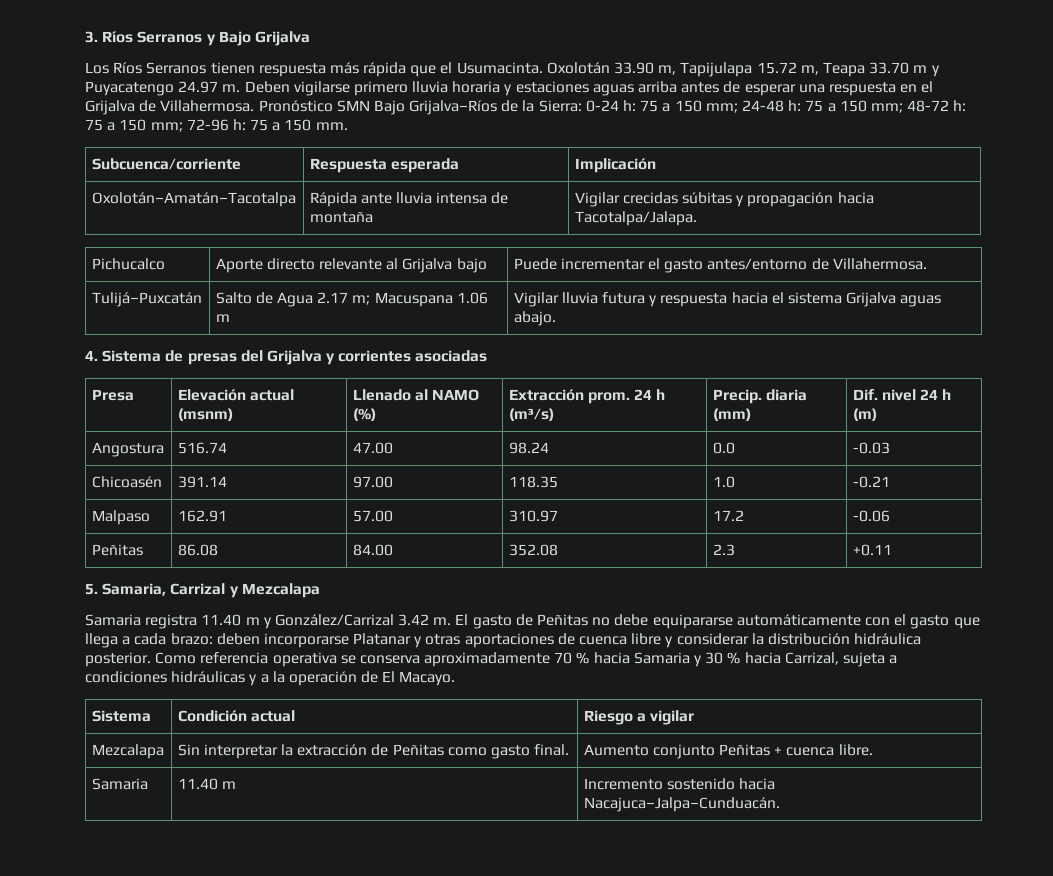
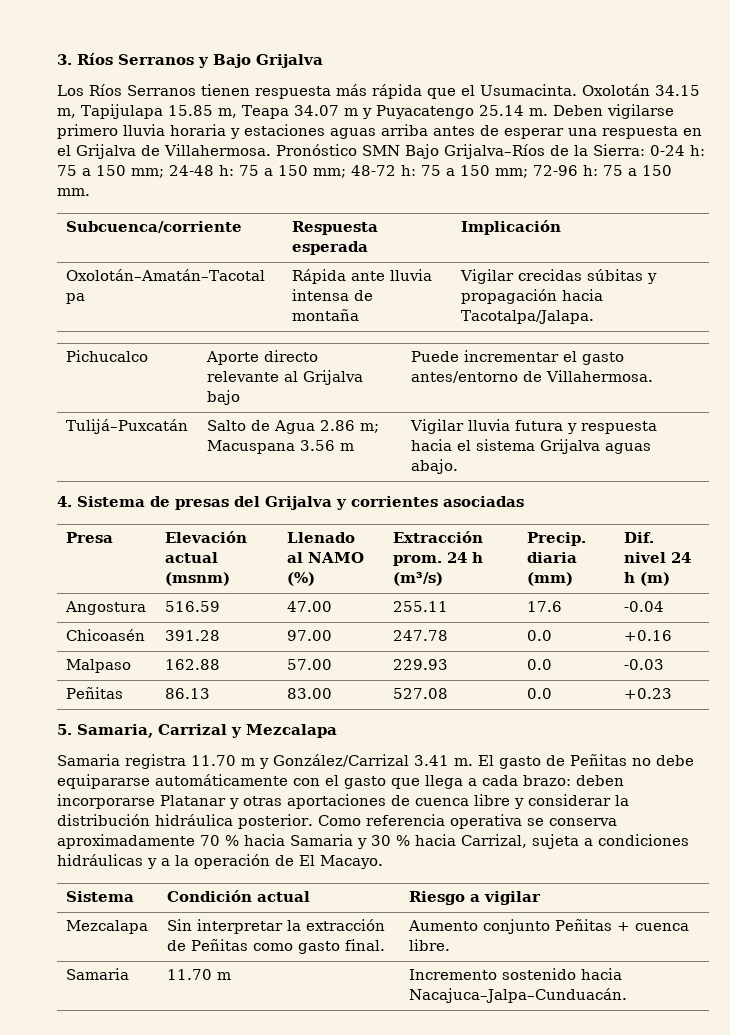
[614,62,655,74] 33.90 -> [655,85,700,96] 34.15
[756,62,797,74] 15.72 -> [167,105,213,116] 15.85
[869,62,910,74] 33.70 -> [293,105,339,116] 34.07
[178,81,219,93] 24.97 -> [478,105,524,116] 25.14
[317,292,349,303] 2.17 -> [320,420,356,431] 2.86
[456,292,488,304] 1.06 -> [300,440,336,451] 3.56
[177,442,227,454] 516.74 -> [165,601,221,612] 516.59
[508,442,549,454] [712,442,735,454] [852,442,890,454] [91,476,162,488] [177,476,227,488] [352,476,393,488] [508,476,558,488] [712,476,735,488] [852,476,890,488] [91,510,150,525] [177,510,227,522] [352,510,393,522] [508,510,558,522] [712,510,744,521] [852,510,890,522] [91,544,143,556] [177,544,218,556] [352,544,393,556] [508,544,558,556] [712,544,735,556] [852,544,892,556] 98.24 | 0.0 | -0.03 // Chicoasén | 391.14 | 97.00 | 118.35 | 1.0 | -0.21 // Malpaso | 162.91 | 57.00 | 310.97 | 17.2 | -0.06 // Peñitas | 86.08 | 84.00 | 352.08 | 2.3 | +0.11 -> [393,601,449,612] [527,601,563,612] [624,601,665,612] [66,629,146,641] [165,630,221,641] [287,630,333,641] [393,630,449,641] [527,630,553,641] [624,630,673,641] [66,659,132,673] [165,659,221,670] [287,659,333,670] [393,659,449,670] [527,659,553,670] [624,659,665,670] [66,687,124,699] [165,688,211,699] [287,688,333,699] [393,688,449,699] [527,688,553,699] [624,688,673,699] 255.11 | 17.6 | -0.04 // Chicoasén | 391.28 | 97.00 | 247.78 | 0.0 | +0.16 // Malpaso | 162.88 | 57.00 | 229.93 | 0.0 | -0.03 // Peñitas | 86.13 | 83.00 | 527.08 | 0.0 | +0.23
[201,614,242,626] 11.40 -> [191,755,236,766] 11.70
[398,614,430,626] 3.42 -> [414,755,449,766] 3.41
[177,778,218,790] 11.40 -> [167,969,213,980] 11.70

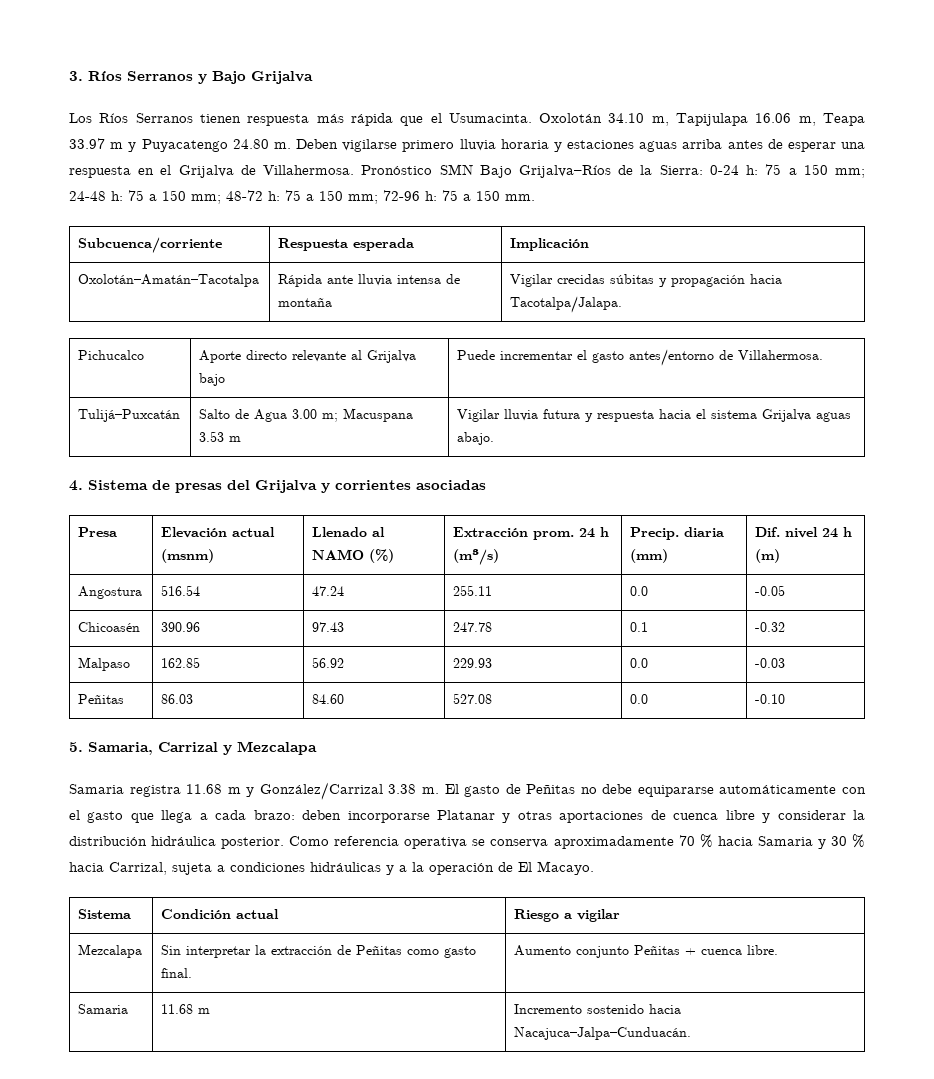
[655,85,700,96] 34.15 -> [608,113,645,123] 34.10
[167,105,213,116] 15.85 -> [755,113,792,123] 16.06
[293,105,339,116] 34.07 -> [69,138,105,149] 33.97
[478,105,524,116] 25.14 -> [232,139,269,149] 24.80
[320,420,356,431] 2.86 -> [292,409,318,419] 3.00
[300,440,336,451] 3.56 -> [199,431,225,442] 3.53
[165,601,221,612] [287,601,333,612] 516.59 | 47.00 -> [161,585,201,596] [312,586,345,596] 516.54 | 47.24
[527,601,563,612] [624,601,665,612] 17.6 | -0.04 -> [630,586,649,596] [755,585,786,596] 0.0 | -0.05
[165,630,221,641] [287,630,333,641] 391.28 | 97.00 -> [161,622,201,632] [312,622,345,632] 390.96 | 97.43
[527,630,553,641] [624,630,673,641] 0.0 | +0.16 -> [630,622,649,632] [755,622,786,632] 0.1 | -0.32
[165,659,221,670] [287,659,333,670] 162.88 | 57.00 -> [161,657,201,668] [312,657,345,668] 162.85 | 56.92
[165,688,211,699] [287,688,333,699] 86.13 | 83.00 -> [161,694,194,704] [312,694,345,704] 86.03 | 84.60
[624,688,673,699] +0.23 -> [755,694,786,704] -0.10
[191,755,236,766] 11.70 -> [186,784,223,794] 11.68
[414,755,449,766] 3.41 -> [388,784,417,794] 3.38
[167,969,213,980] 11.70 -> [161,1004,194,1014] 11.68

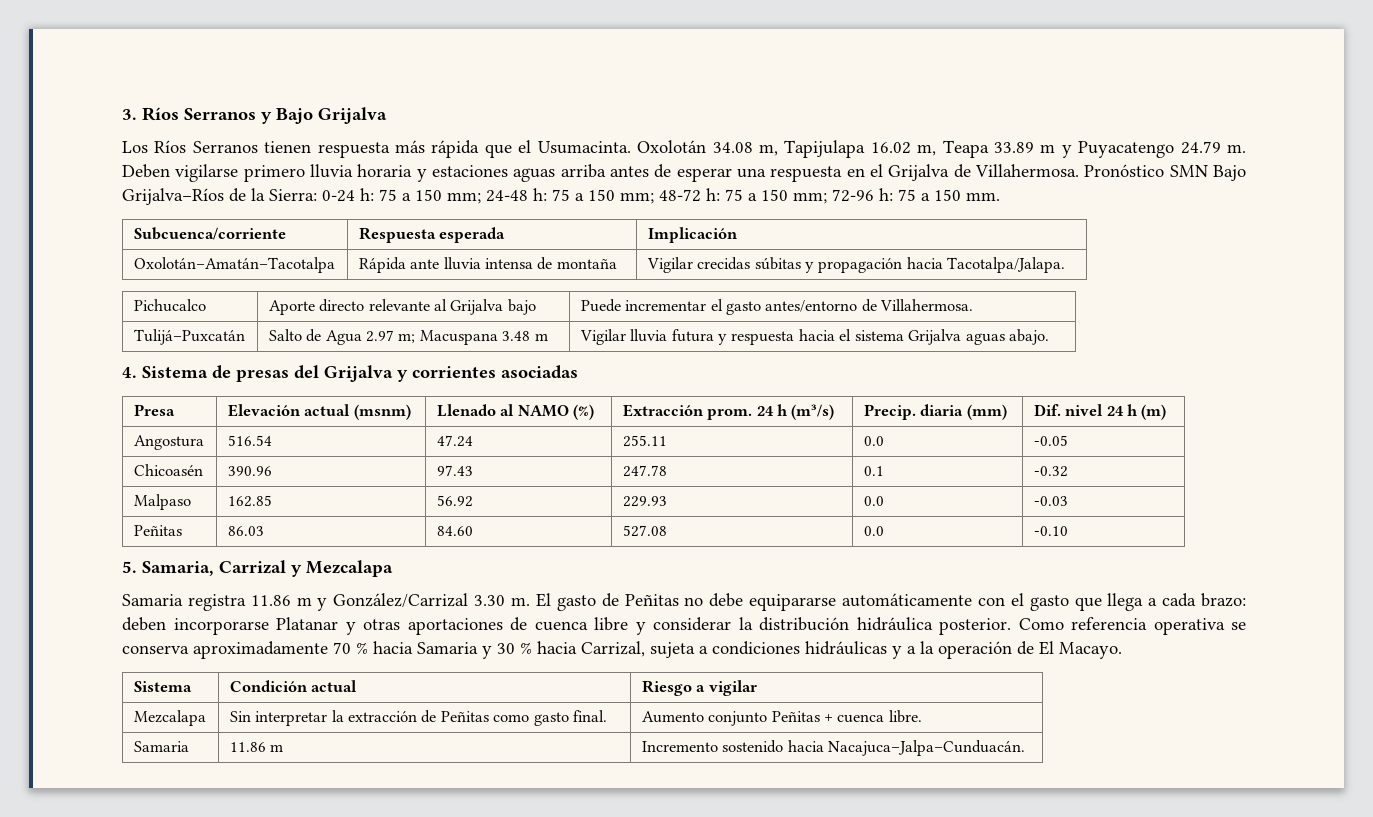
[608,113,645,123] 34.10 -> [712,142,753,153] 34.08
[755,113,792,123] 16.06 -> [870,142,911,154] 16.02
[69,138,105,149] 33.97 -> [993,142,1034,153] 33.89
[232,139,269,149] 24.80 -> [1180,141,1221,154] 24.79
[292,409,318,419] 3.00 -> [365,330,394,342] 2.97
[199,431,225,442] 3.53 -> [502,331,531,341] 3.48
[186,784,223,794] 11.68 -> [250,595,291,606] 11.86
[388,784,417,794] 3.38 -> [474,595,506,606] 3.30
[161,1004,194,1014] 11.68 -> [229,742,266,752] 11.86

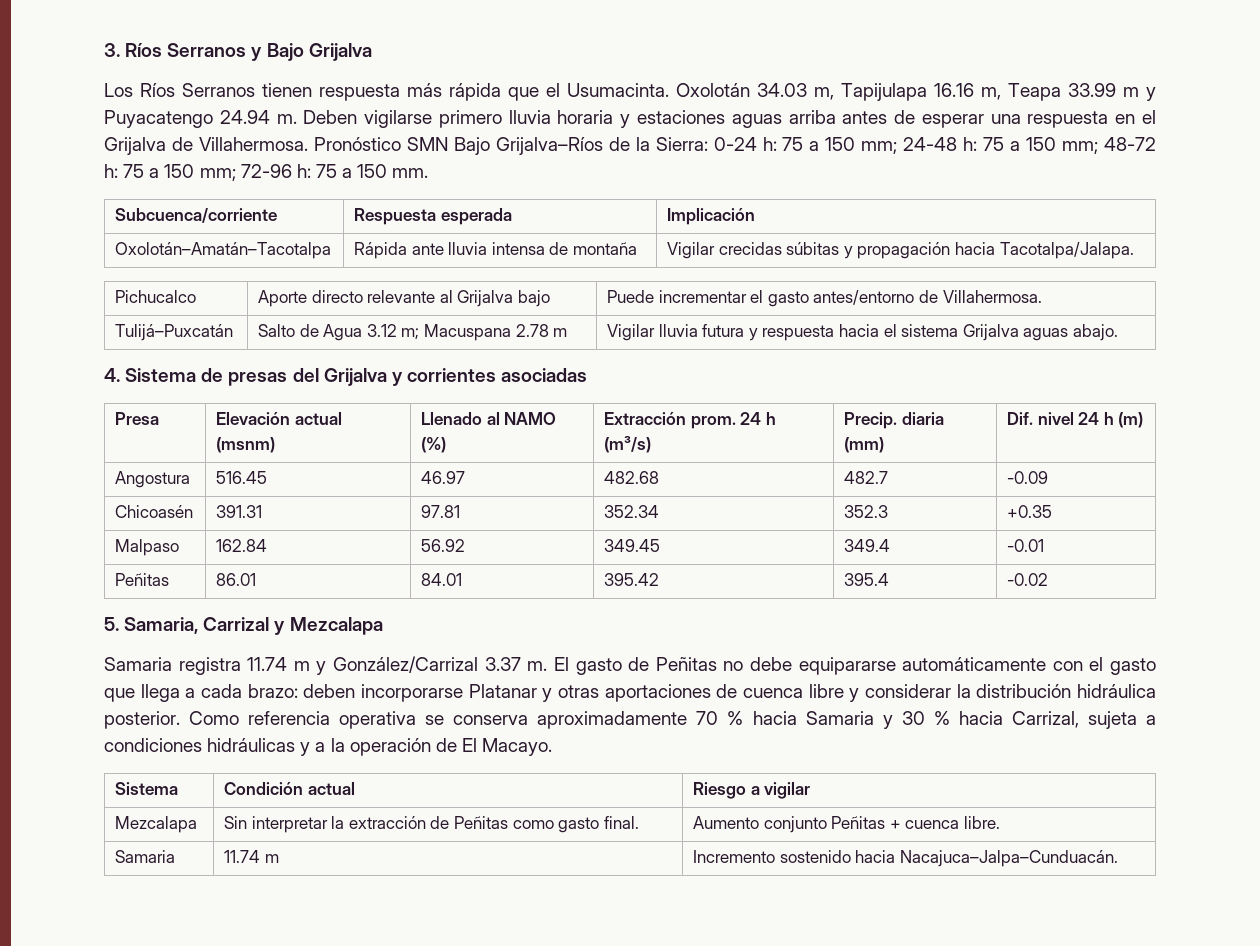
[712,142,753,153] 34.08 -> [757,83,807,97] 34.03
[870,142,911,154] 16.02 -> [934,83,974,97] 16.16
[993,142,1034,153] 33.89 -> [1068,83,1116,97] 33.99
[1180,141,1221,154] 24.79 -> [219,110,270,124] 24.94
[365,330,394,342] 2.97 -> [366,324,397,337] 3.12
[502,331,531,341] 3.48 -> [515,324,549,337] 2.78
[227,435,272,446] [436,435,473,447] [622,435,667,447] [863,436,884,446] [1033,435,1068,446] [133,464,203,476] [227,466,272,476] [436,465,473,476] [622,465,667,477] [863,466,884,476] [1033,466,1068,477] 516.54 | 47.24 | 255.11 | 0.0 | -0.05 // Chicoasén | 390.96 | 97.43 | 247.78 | 0.1 | -0.32 -> [216,471,268,484] [421,471,466,484] [604,471,660,484] [844,471,889,484] [1007,471,1049,484] [115,505,194,518] [216,505,263,518] [421,505,461,518] [604,505,660,518] [844,505,889,518] [1007,505,1053,518] 516.45 | 46.97 | 482.68 | 482.7 | -0.09 // Chicoasén | 391.31 | 97.81 | 352.34 | 352.3 | +0.35
[227,495,272,507] 162.85 -> [216,539,268,552] 162.84
[622,496,667,507] [863,496,884,506] [1033,496,1068,506] [133,525,182,536] [227,526,264,536] [436,526,473,536] [622,525,667,537] [863,526,884,536] [1033,526,1068,536] 229.93 | 0.0 | -0.03 // Peñitas | 86.03 | 84.60 | 527.08 | 0.0 | -0.10 -> [604,539,661,552] [844,539,891,552] [1007,539,1045,552] [115,573,170,586] [216,573,257,586] [421,573,463,586] [604,573,660,586] [844,573,890,586] [1007,573,1049,586] 349.45 | 349.4 | -0.01 // Peñitas | 86.01 | 84.01 | 395.42 | 395.4 | -0.02
[250,595,291,606] 11.86 -> [247,657,288,671] 11.74
[474,595,506,606] 3.30 -> [484,657,521,671] 3.37
[229,742,266,752] 11.86 -> [224,850,261,863] 11.74

